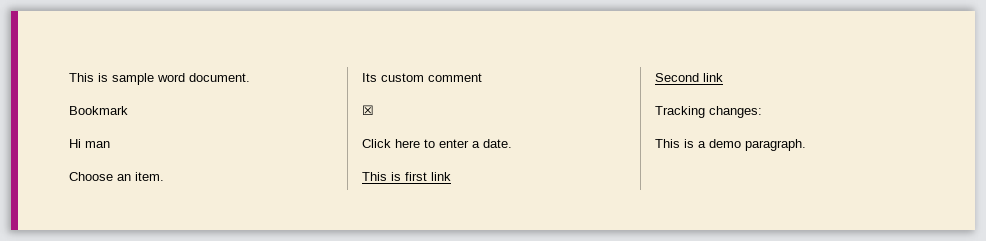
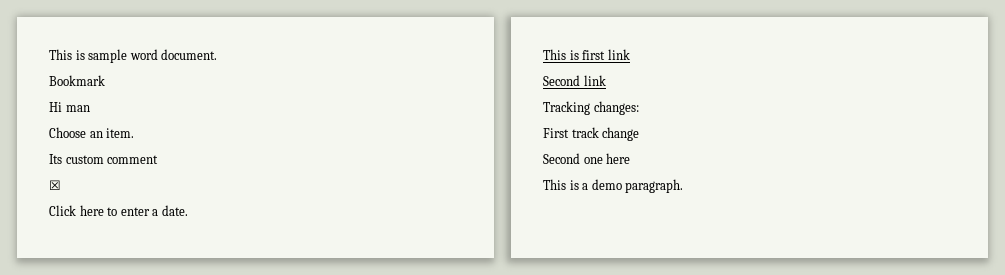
(762, 112) none -> [543,127,640,141] [543,153,631,164] // First track change // Second one here

